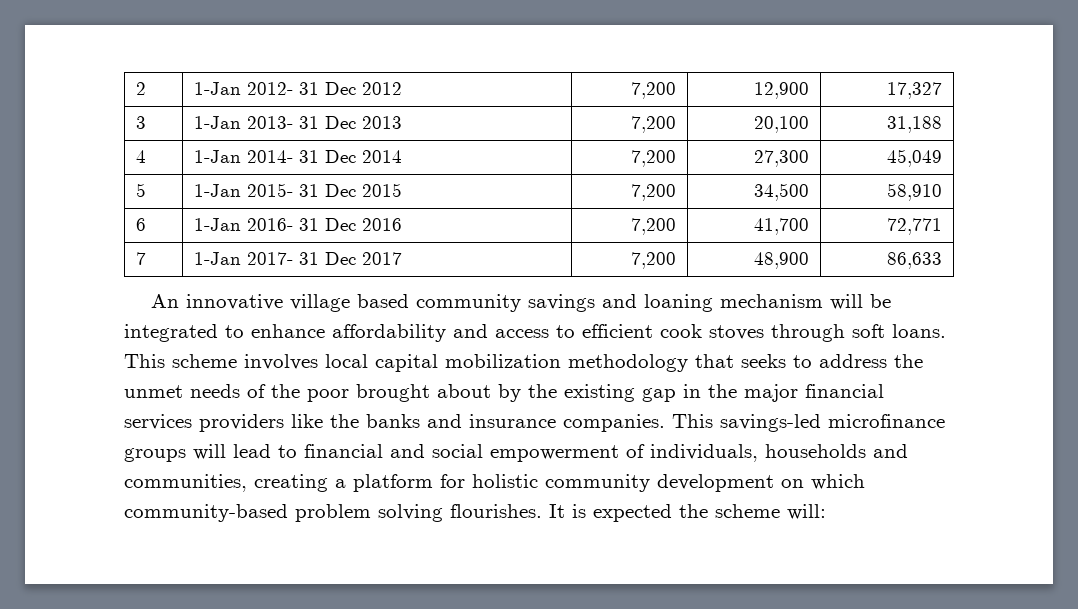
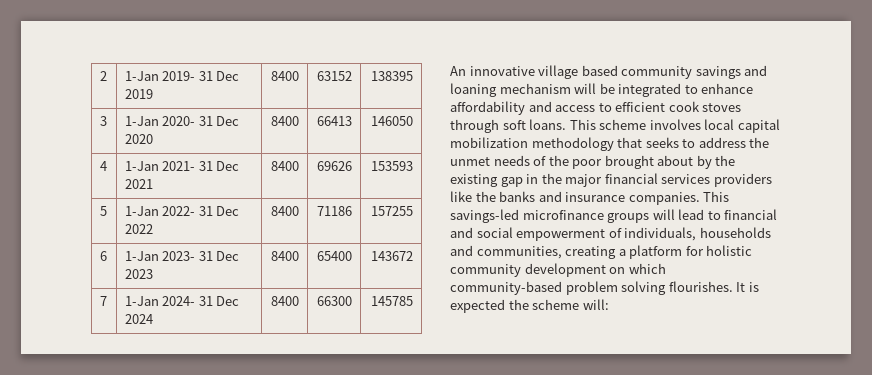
[247,82,403,95] [630,82,676,99] [753,82,809,99] [886,82,942,99] 2012- 31 Dec 2012 | 7,200 | 12,900 | 17,327 -> [162,71,240,81] [124,89,153,99] [271,71,300,81] [317,71,353,81] [371,71,414,81] 2019- 31 Dec 2019 | 8400 | 63152 | 138395
[247,116,403,129] [630,116,676,133] [753,116,809,133] [886,116,942,133] 2013- 31 Dec 2013 | 7,200 | 20,100 | 31,188 -> [162,116,240,126] [124,134,153,144] [271,116,300,126] [317,116,353,126] [371,116,414,126] 2020- 31 Dec 2020 | 8400 | 66413 | 146050
[247,150,403,163] [630,150,676,167] [753,150,809,167] [886,149,942,167] 2014- 31 Dec 2014 | 7,200 | 27,300 | 45,049 -> [162,161,240,171] [124,179,153,189] [271,161,300,171] [317,161,353,171] [371,161,414,171] 2021- 31 Dec 2021 | 8400 | 69626 | 153593
[247,183,403,197] [630,184,676,201] [753,183,809,201] [886,183,942,201] 2015- 31 Dec 2015 | 7,200 | 34,500 | 58,910 -> [162,206,240,216] [124,224,153,234] [271,206,300,216] [317,206,353,216] [371,206,414,216] 2022- 31 Dec 2022 | 8400 | 71186 | 157255
[247,218,403,231] [630,218,676,235] [753,218,809,235] [886,218,942,235] 2016- 31 Dec 2016 | 7,200 | 41,700 | 72,771 -> [162,251,240,261] [124,269,153,279] [271,251,300,261] [317,251,353,261] [371,251,414,261] 2023- 31 Dec 2023 | 8400 | 65400 | 143672
[247,252,403,265] [630,252,676,269] [753,252,809,269] [886,252,942,269] 2017- 31 Dec 2017 | 7,200 | 48,900 | 86,633 -> [162,296,240,306] [124,314,153,324] [271,296,300,306] [317,296,353,306] [371,296,414,306] 2024- 31 Dec 2024 | 8400 | 66300 | 145785

